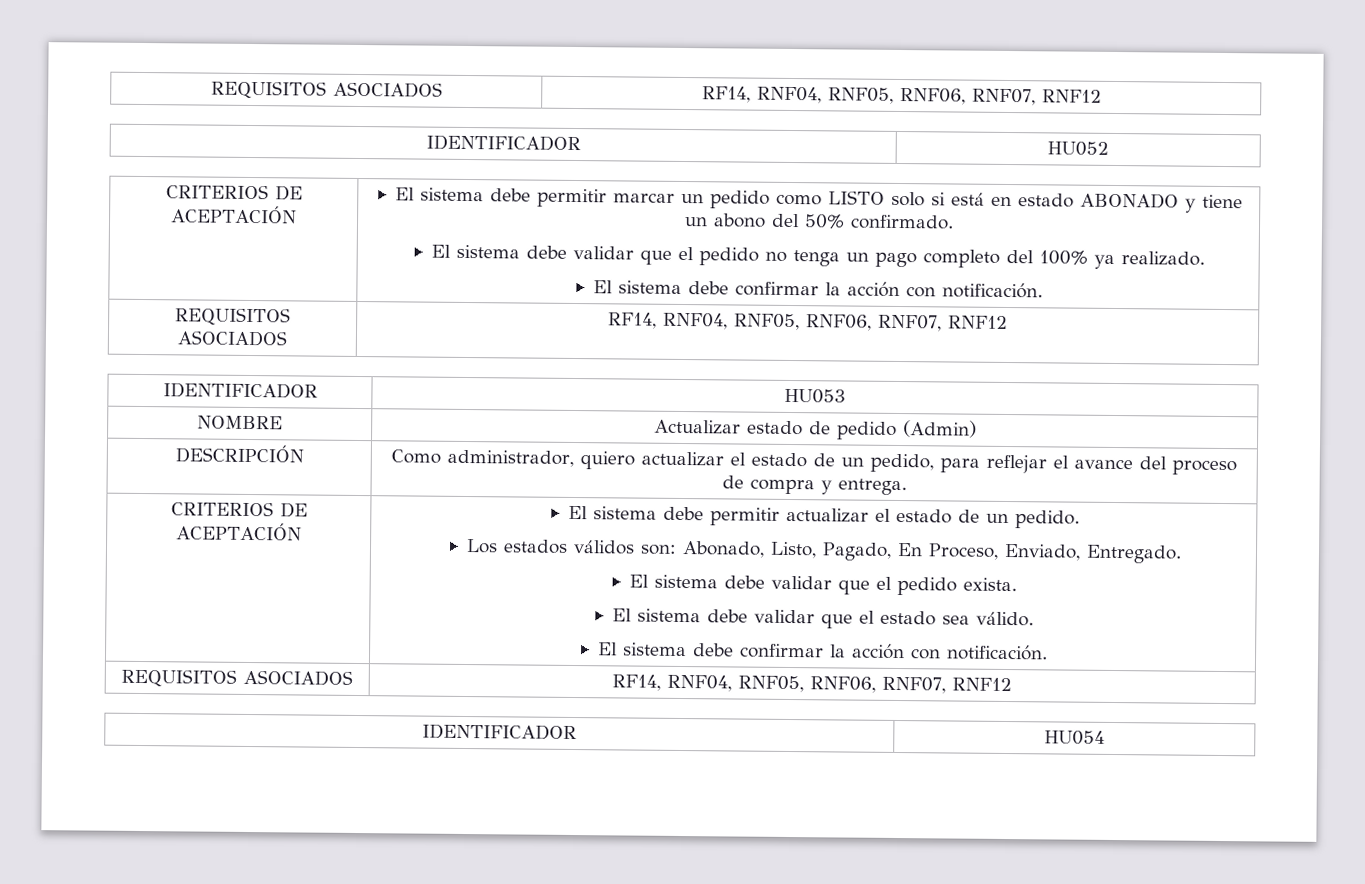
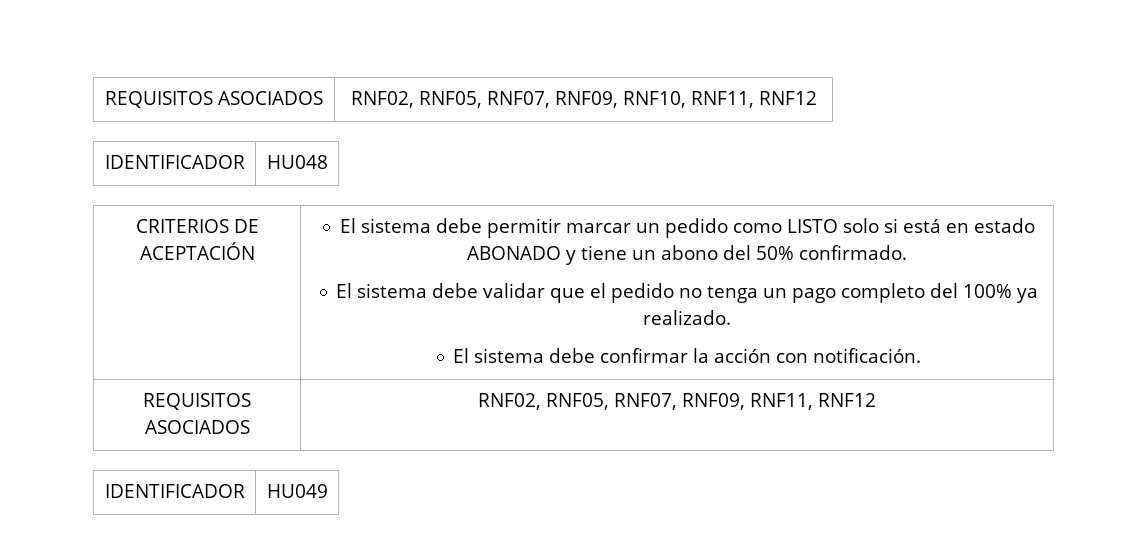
[210,80,443,100] [701,86,1102,106] [425,134,581,152] [1047,141,1109,156] REQUISITOS ASOCIADOS | RF14, RNF04, RNF05, RNF06, RNF07, RNF12 // IDENTIFICADOR | HU052 -> [105,91,323,108] [350,91,817,108] [104,155,245,169] [266,155,328,169] REQUISITOS ASOCIADOS | RNF02, RNF05, RNF07, RNF09, RNF10, RNF11, RNF12 // IDENTIFICADOR | HU048
[608,312,1008,332] [162,382,318,399] [783,388,846,404] [197,415,283,430] [653,419,977,440] [174,444,304,464] [391,449,1237,476] [721,475,907,496] [170,501,308,518] [176,522,303,541] [568,505,1081,529] [465,539,1182,564] [629,574,1018,596] [612,608,1035,629] [598,642,1049,661] [121,668,353,688] [612,674,1012,694] [422,723,577,741] [1044,730,1105,745] RF14, RNF04, RNF05, RNF06, RNF07, RNF12 // IDENTIFICADOR | HU053 // NOMBRE | Actualizar estado de pedido (Admin) // DESCRIPCIÓN | Como administrador, quiero actualizar el estado de un pedido, para reflejar el avance del proceso de compra y entrega. // CRITERIOS DE ACEPTACIÓN | El sistema debe permitir actualizar el estado de un pedido. // Los estados válidos son: Abonado, Listo, Pagado, En Proceso, Enviado, Entregado. // El sistema debe validar que el pedido exista. // El sistema debe validar que el estado sea válido. // El sistema debe confirmar la acción con notificación. // REQUISITOS ASOCIADOS | RF14, RNF04, RNF05, RNF06, RNF07, RNF12 // IDENTIFICADOR | HU054 -> [478,393,876,410] [104,484,245,498] [266,484,328,498] RNF02, RNF05, RNF07, RNF09, RNF11, RNF12 // IDENTIFICADOR | HU049

